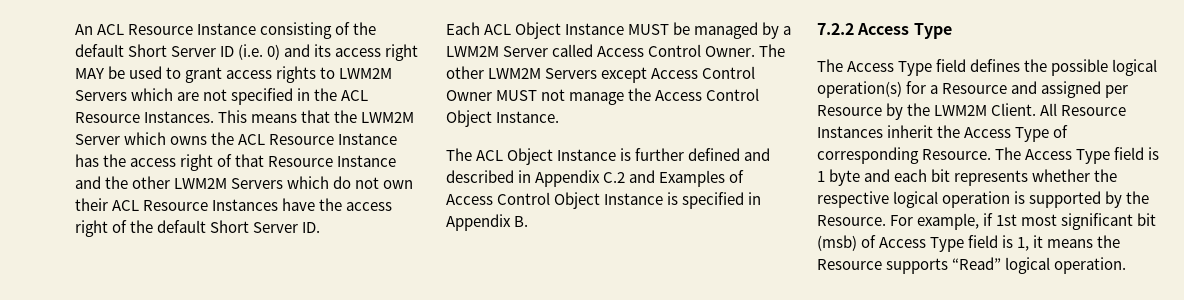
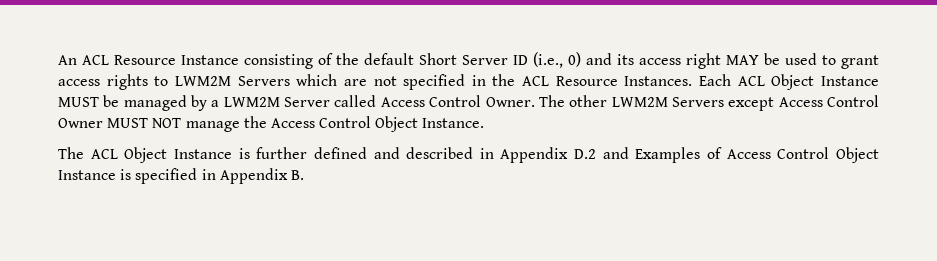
[238,44,264,60] (i.e. -> [533,52,563,68] (i.e.,
[218,110,415,123] [75,132,398,145] [75,154,397,171] [75,176,414,189] [75,198,393,211] [75,220,321,237] This means that the LWM2M Server which owns the ACL Resource Instance has the access right of that Resource Instance and the other LWM2M Servers which do not own their ACL Resource Instances have the access right of the default Short Server ID. // -> (693, 81) none
[541,89,566,101] not -> [152,118,182,128] NOT
[603,172,626,183] C.2 -> [574,149,597,159] D.2
[817,23,952,39] [817,59,1158,76] [817,81,1129,98] [817,103,1127,120] [817,125,1069,142] [817,147,1160,164] [817,169,1118,186] [817,191,1150,208] [817,213,1157,230] [817,235,1121,252] [817,257,1127,274] // 7.2.2 Access Type // The Access Type field defines the possible logical operation(s) for a Resource and assigned per Resource by the LWM2M Client. All Resource Instances inherit the Access Type of corresponding Resource. The Access Type field is 1 byte and each bit represents whether the respective logical operation is supported by the Resource. For example, if 1st most significant bit (msb) of Access Type field is 1, it means the Resource supports “Read” logical operation. -> (304, 175) none

